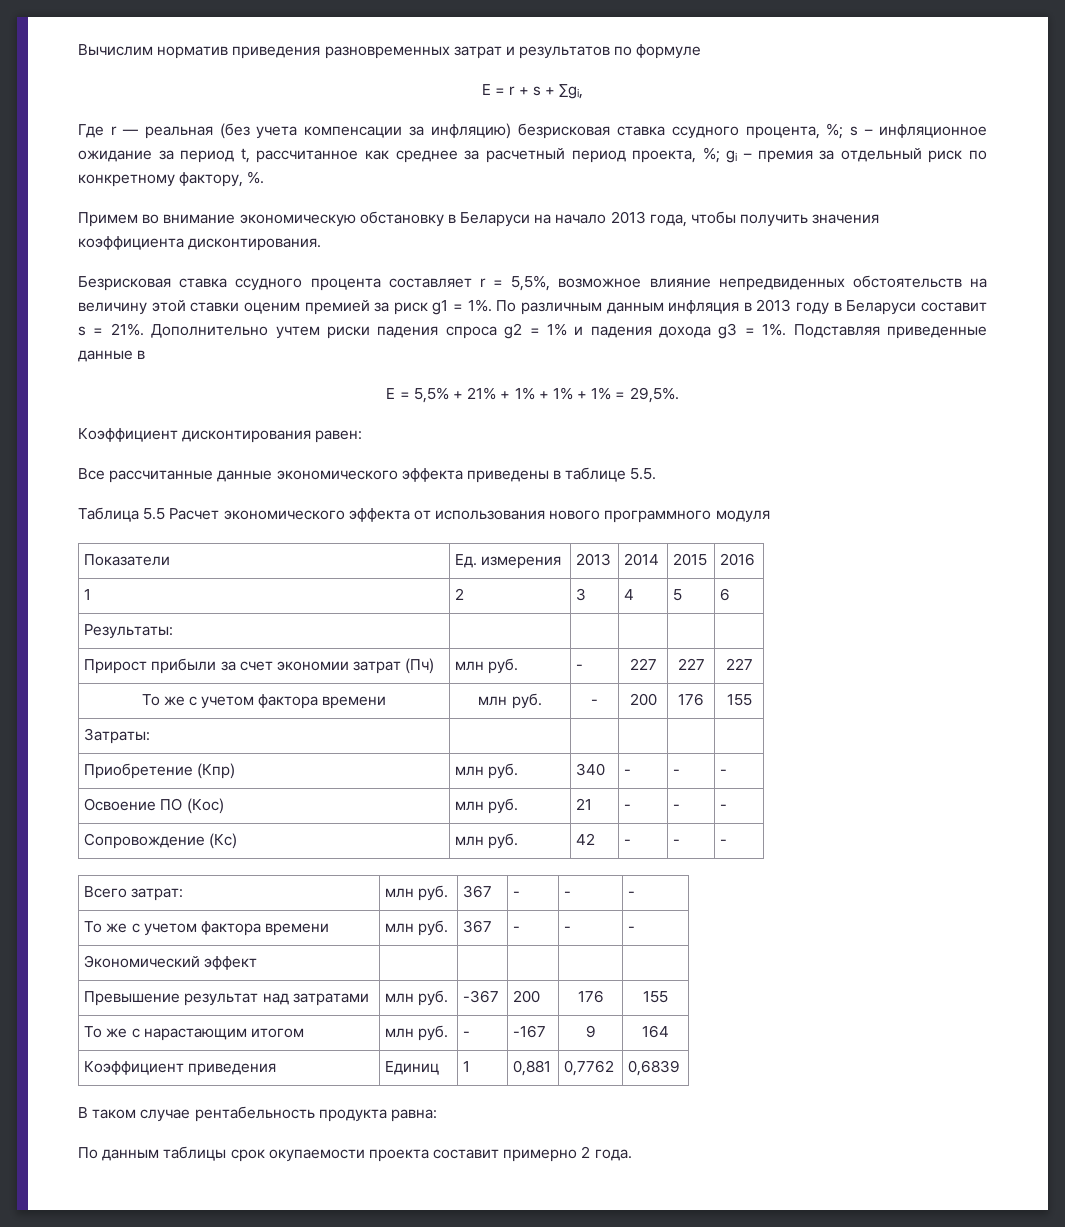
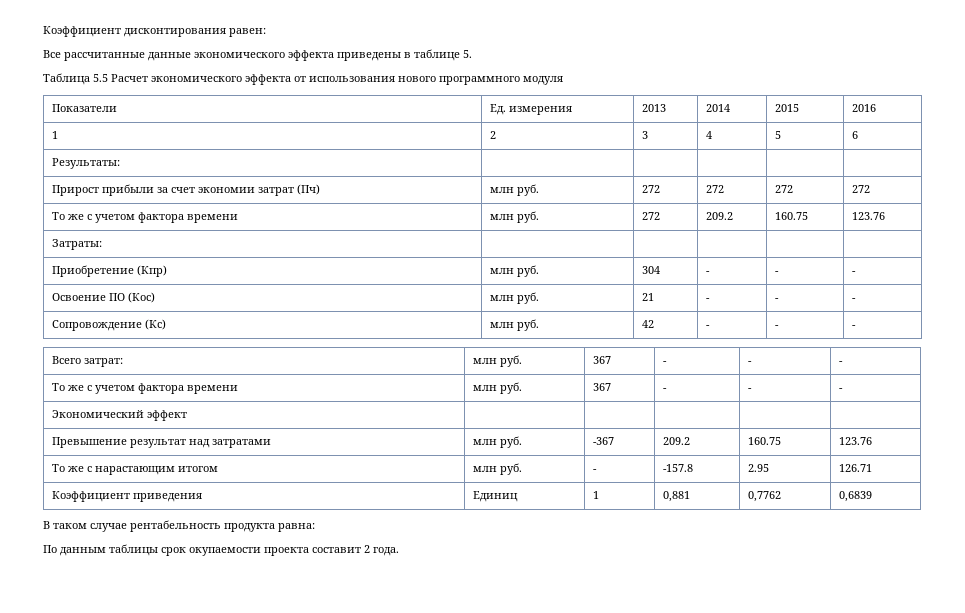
[78,44,702,59] [481,84,584,99] [78,123,987,139] [78,147,987,163] [78,171,265,187] [78,211,880,227] [78,236,322,251] [78,275,987,291] [78,299,988,315] [78,323,988,339] [78,350,146,362] [386,387,679,403] Вычислим норматив приведения разновременных затрат и результатов по формуле // Е = r + s + ∑gi, // Где r — реальная (без учета компенсации за инфляцию) безрисковая ставка ссудного процента, %; s – инфляционное ожидание за период t, рассчитанное как среднее за расчетный период проекта, %; gi – премия за отдельный риск по конкретному фактору, %. // Примем во внимание экономическую обстановку в Беларуси на начало 2013 года, чтобы получить значения коэффициента дисконтирования. // Безрисковая ставка ссудного процента составляет r = 5,5%, возможное влияние непредвиденных обстоятельств на величину этой ставки оценим премией за риск g1 = 1%. По различным данным инфляция в 2013 году в Беларуси составит s = 21%. Дополнительно учтем риски падения спроса g2 = 1% и падения дохода g3 = 1%. Подставляя приведенные данные в // Е = 5,5% + 21% + 1% + 1% + 1% = 29,5%. // -> (43, 31) none
[630,468,657,480] 5.5. -> [463,50,472,58] 5.
[576,664,584,670] [629,658,657,670] [677,658,705,670] [725,658,753,670] [141,694,387,709] [478,693,542,709] [591,699,598,705] [629,693,657,706] [678,693,704,706] [726,694,752,706] - | 227 | 227 | 227 // То же с учетом фактора времени | млн руб. | - | 200 | 176 | 155 -> [641,185,660,193] [705,185,724,193] [774,185,793,193] [851,185,870,193] [51,212,238,223] [489,211,539,223] [641,212,660,220] [705,212,733,220] [774,212,808,220] [851,212,885,220] 272 | 272 | 272 | 272 // То же с учетом фактора времени | млн руб. | 272 | 209.2 | 160.75 | 123.76
[576,763,606,776] 340 -> [641,266,660,274] 304
[513,990,541,1003] [577,990,604,1003] [643,991,668,1003] 200 | 176 | 155 -> [662,437,690,445] [747,437,781,445] [838,437,872,445] 209.2 | 160.75 | 123.76
[513,1025,547,1038] [585,1025,596,1038] [642,1025,669,1038] -167 | 9 | 164 -> [662,464,693,472] [747,464,769,472] [838,464,872,472] -157.8 | 2.95 | 126.71
[503,1149,578,1162] примерно -> (361, 550) none

